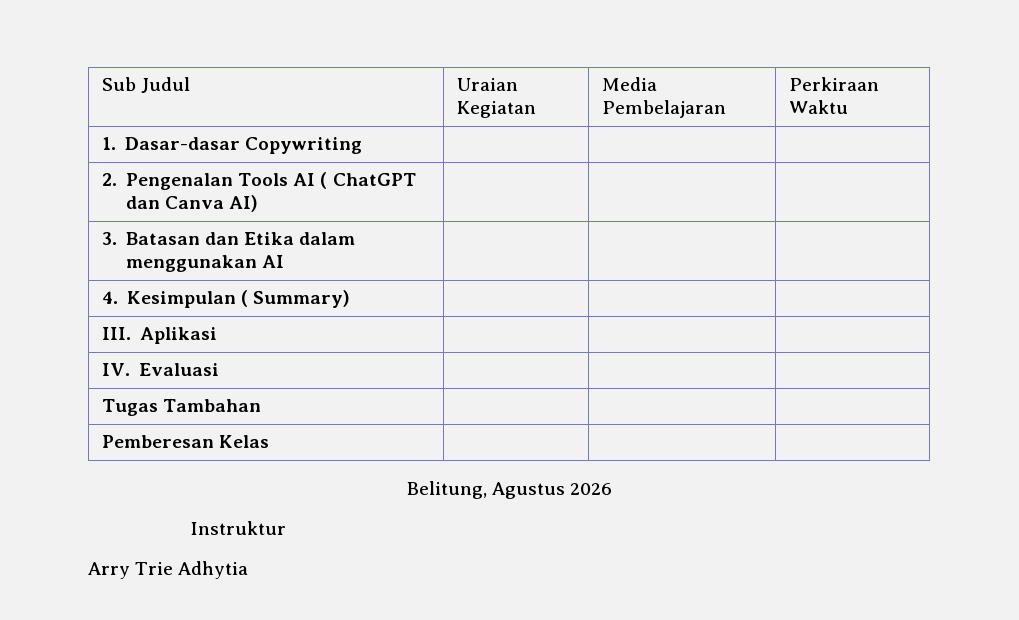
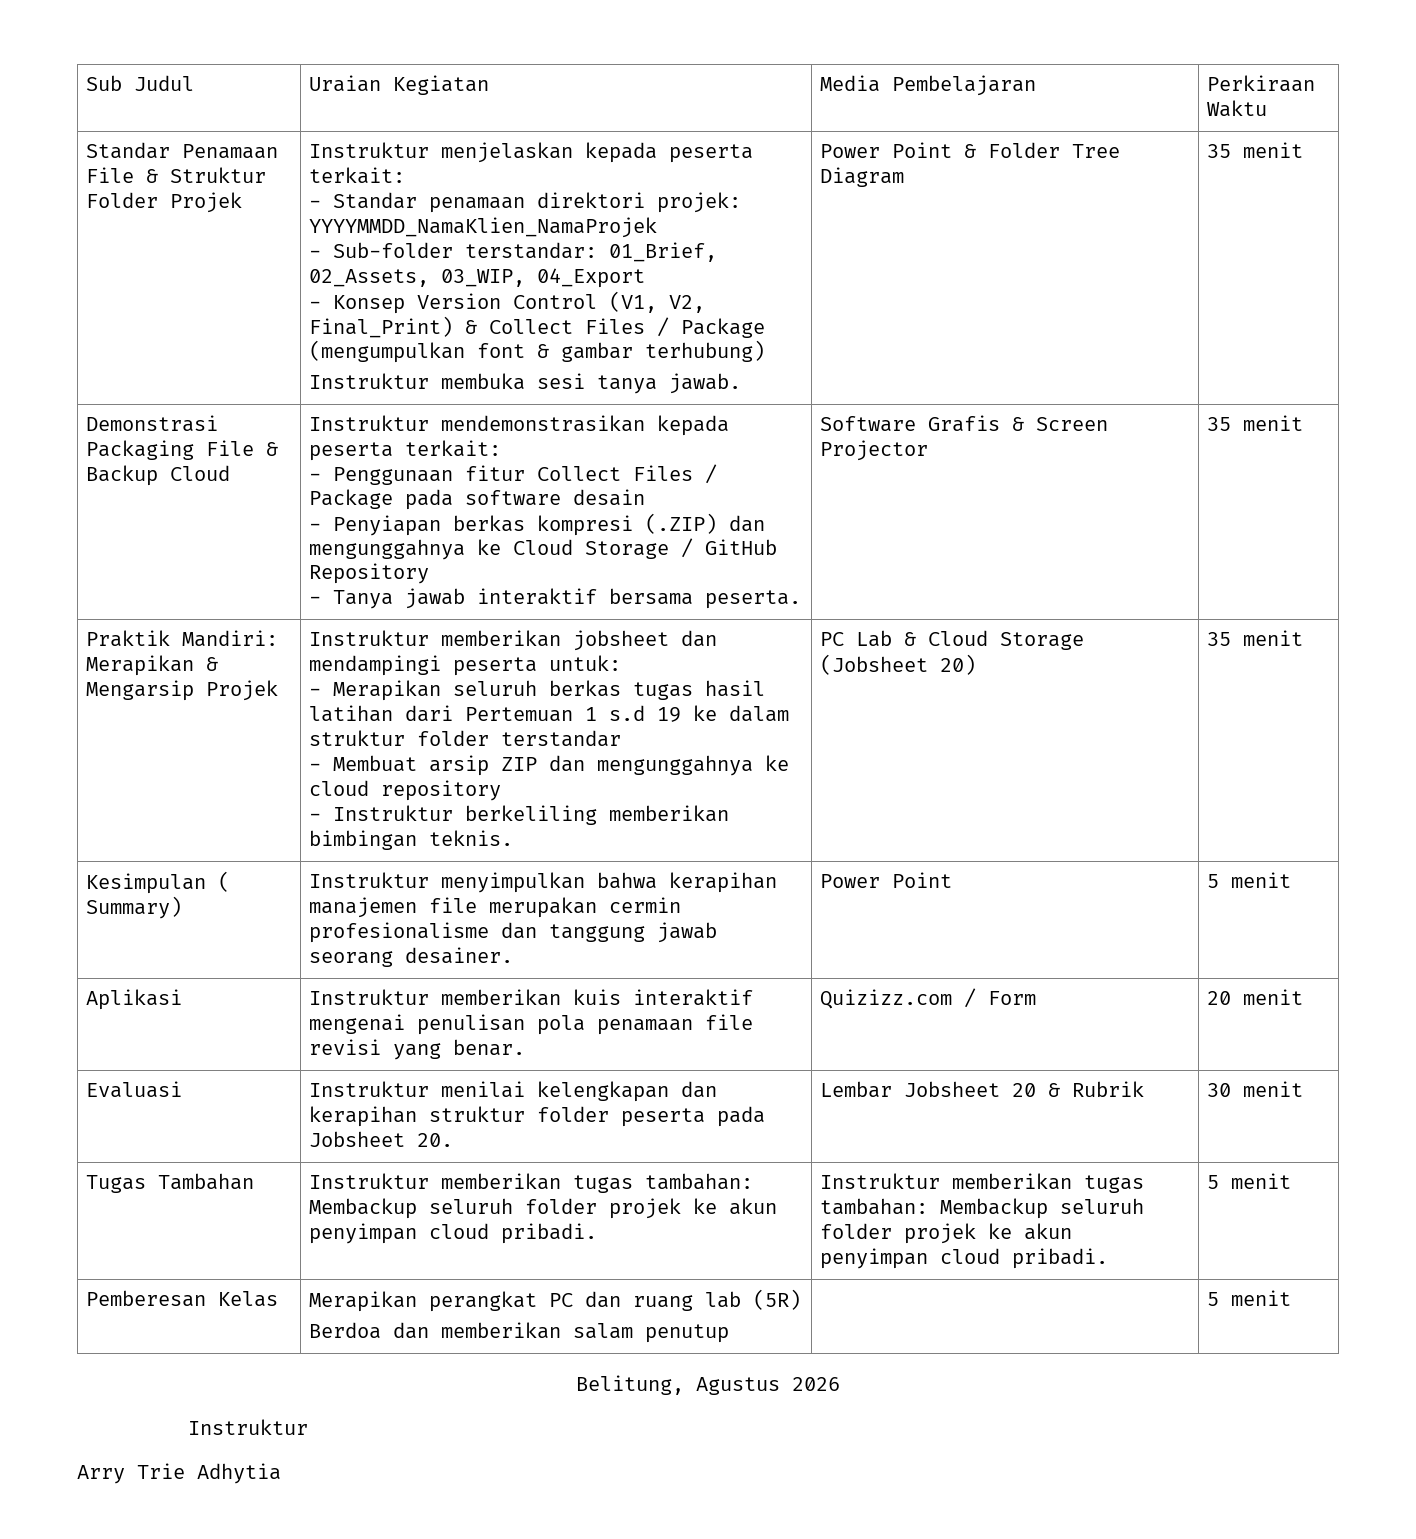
[101,137,363,154] [101,172,416,190] [126,195,259,212] [101,232,356,245] [126,255,285,272] [101,290,351,308] [101,327,218,344] [101,363,220,376] [101,399,261,416] [101,435,269,448] 1. Dasar-dasar Copywriting | | | // 2. Pengenalan Tools AI ( ChatGPT dan Canva AI) | | | // 3. Batasan dan Etika dalam menggunakan AI | | | // 4. Kesimpulan ( Summary) | | | // III. Aplikasi | | | // IV. Evaluasi | | | // Tugas Tambahan | | | // Pemberesan Kelas | | | -> [85,142,278,159] [85,167,266,183] [85,192,242,213] [308,142,753,163] [308,167,405,184] [308,192,741,213] [308,217,657,238] [308,242,717,262] [308,268,645,288] [308,291,705,314] [308,316,765,338] [308,340,765,363] [308,373,741,394] [819,142,1120,158] [819,167,904,187] [1206,142,1303,158] [85,415,218,432] [85,440,278,460] [85,465,230,486] [308,415,729,436] [308,440,501,461] [308,464,717,485] [308,489,645,510] [308,513,765,536] [308,538,777,560] [308,563,429,584] [308,588,801,609] [819,415,1108,432] [819,440,928,461] [1206,415,1303,431] [85,630,278,647] [85,655,218,676] [85,680,278,701] [308,630,717,651] [308,655,621,676] [308,680,765,701] [308,705,789,722] [308,730,621,747] [308,755,789,776] [308,780,501,801] [308,805,729,825] [308,830,513,850] [819,630,1084,650] [819,654,976,675] [1206,630,1303,646] [85,871,230,894] [85,896,182,919] [308,872,777,893] [308,897,681,918] [308,922,717,943] [308,947,513,967] [819,872,952,888] [1206,872,1291,888] [85,989,182,1010] [308,989,753,1006] [308,1014,753,1035] [308,1039,525,1060] [819,988,1036,1009] [1206,989,1303,1005] [85,1081,182,1098] [308,1081,717,1102] [308,1106,765,1127] [308,1131,453,1147] [819,1081,1144,1098] [1206,1081,1303,1097] [85,1173,254,1193] [308,1173,753,1193] [308,1198,777,1219] [308,1223,597,1244] [819,1173,1144,1193] [819,1198,1144,1219] [819,1223,1072,1244] [819,1248,1108,1269] [1206,1173,1291,1189] [85,1290,278,1307] [308,1289,801,1312] [308,1322,729,1343] [1206,1290,1291,1306] Standar Penamaan File & Struktur Folder Projek | Instruktur menjelaskan kepada peserta terkait: // - Standar penamaan direktori projek: YYYYMMDD_NamaKlien_NamaProjek // - Sub-folder terstandar: 01_Brief, 02_Assets, 03_WIP, 04_Export // - Konsep Version Control (V1, V2, Final_Print) & Collect Files / Package (mengumpulkan font & gambar terhubung) // Instruktur membuka sesi tanya jawab. | Power Point & Folder Tree Diagram | 35 menit // Demonstrasi Packaging File & Backup Cloud | Instruktur mendemonstrasikan kepada peserta terkait: // - Penggunaan fitur Collect Files / Package pada software desain // - Penyiapan berkas kompresi (.ZIP) dan mengunggahnya ke Cloud Storage / GitHub Repository // - Tanya jawab interaktif bersama peserta. | Software Grafis & Screen Projector | 35 menit // Praktik Mandiri: Merapikan & Mengarsip Projek | Instruktur memberikan jobsheet dan mendampingi peserta untuk: // - Merapikan seluruh berkas tugas hasil latihan dari Pertemuan 1 s.d 19 ke dalam struktur folder terstandar // - Membuat arsip ZIP dan mengunggahnya ke cloud repository // - Instruktur berkeliling memberikan bimbingan teknis. | PC Lab & Cloud Storage (Jobsheet 20) | 35 menit // Kesimpulan ( Summary) | Instruktur menyimpulkan bahwa kerapihan manajemen file merupakan cermin profesionalisme dan tanggung jawab seorang desainer. | Power Point | 5 menit // Aplikasi | Instruktur memberikan kuis interaktif mengenai penulisan pola penamaan file revisi yang benar. | Quizizz.com / Form | 20 menit // Evaluasi | Instruktur menilai kelengkapan dan kerapihan struktur folder peserta pada Jobsheet 20. | Lembar Jobsheet 20 & Rubrik | 30 menit // Tugas Tambahan | Instruktur memberikan tugas tambahan: Membackup seluruh folder projek ke akun penyimpan cloud pribadi. | Instruktur memberikan tugas tambahan: Membackup seluruh folder projek ke akun penyimpan cloud pribadi. | 5 menit // Pemberesan Kelas | Merapikan perangkat PC dan ruang lab (5R) // Berdoa dan memberikan salam penutup | | 5 menit

